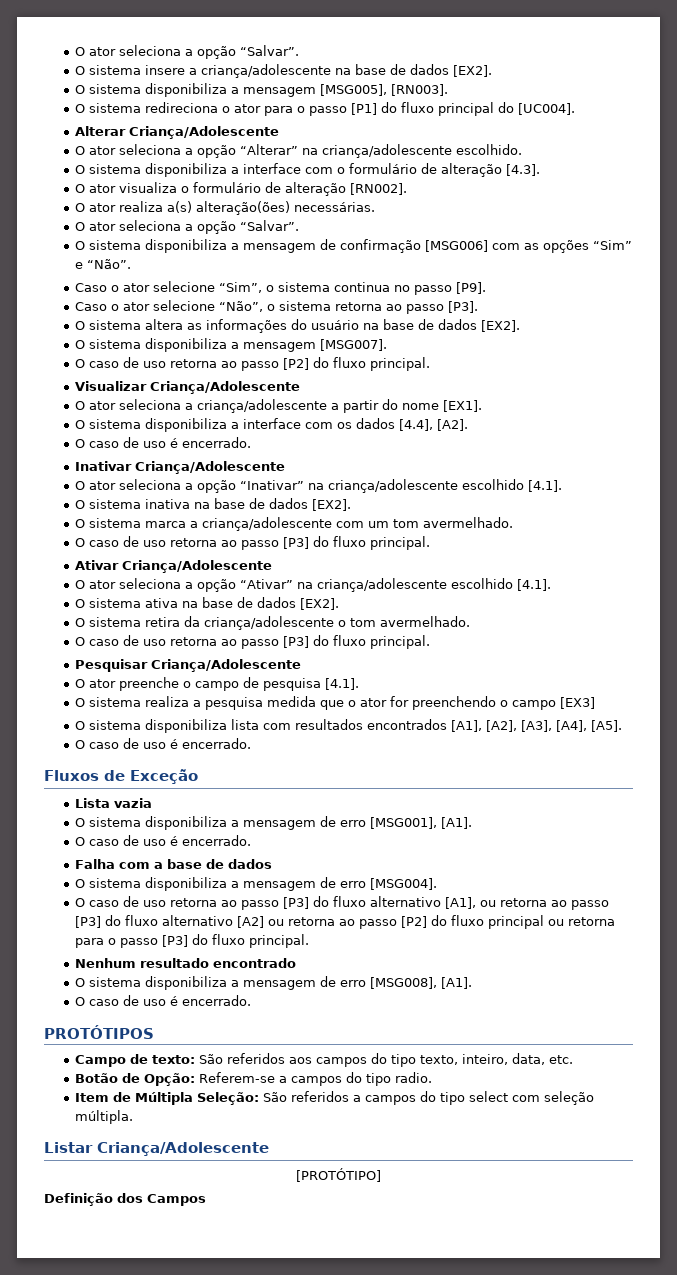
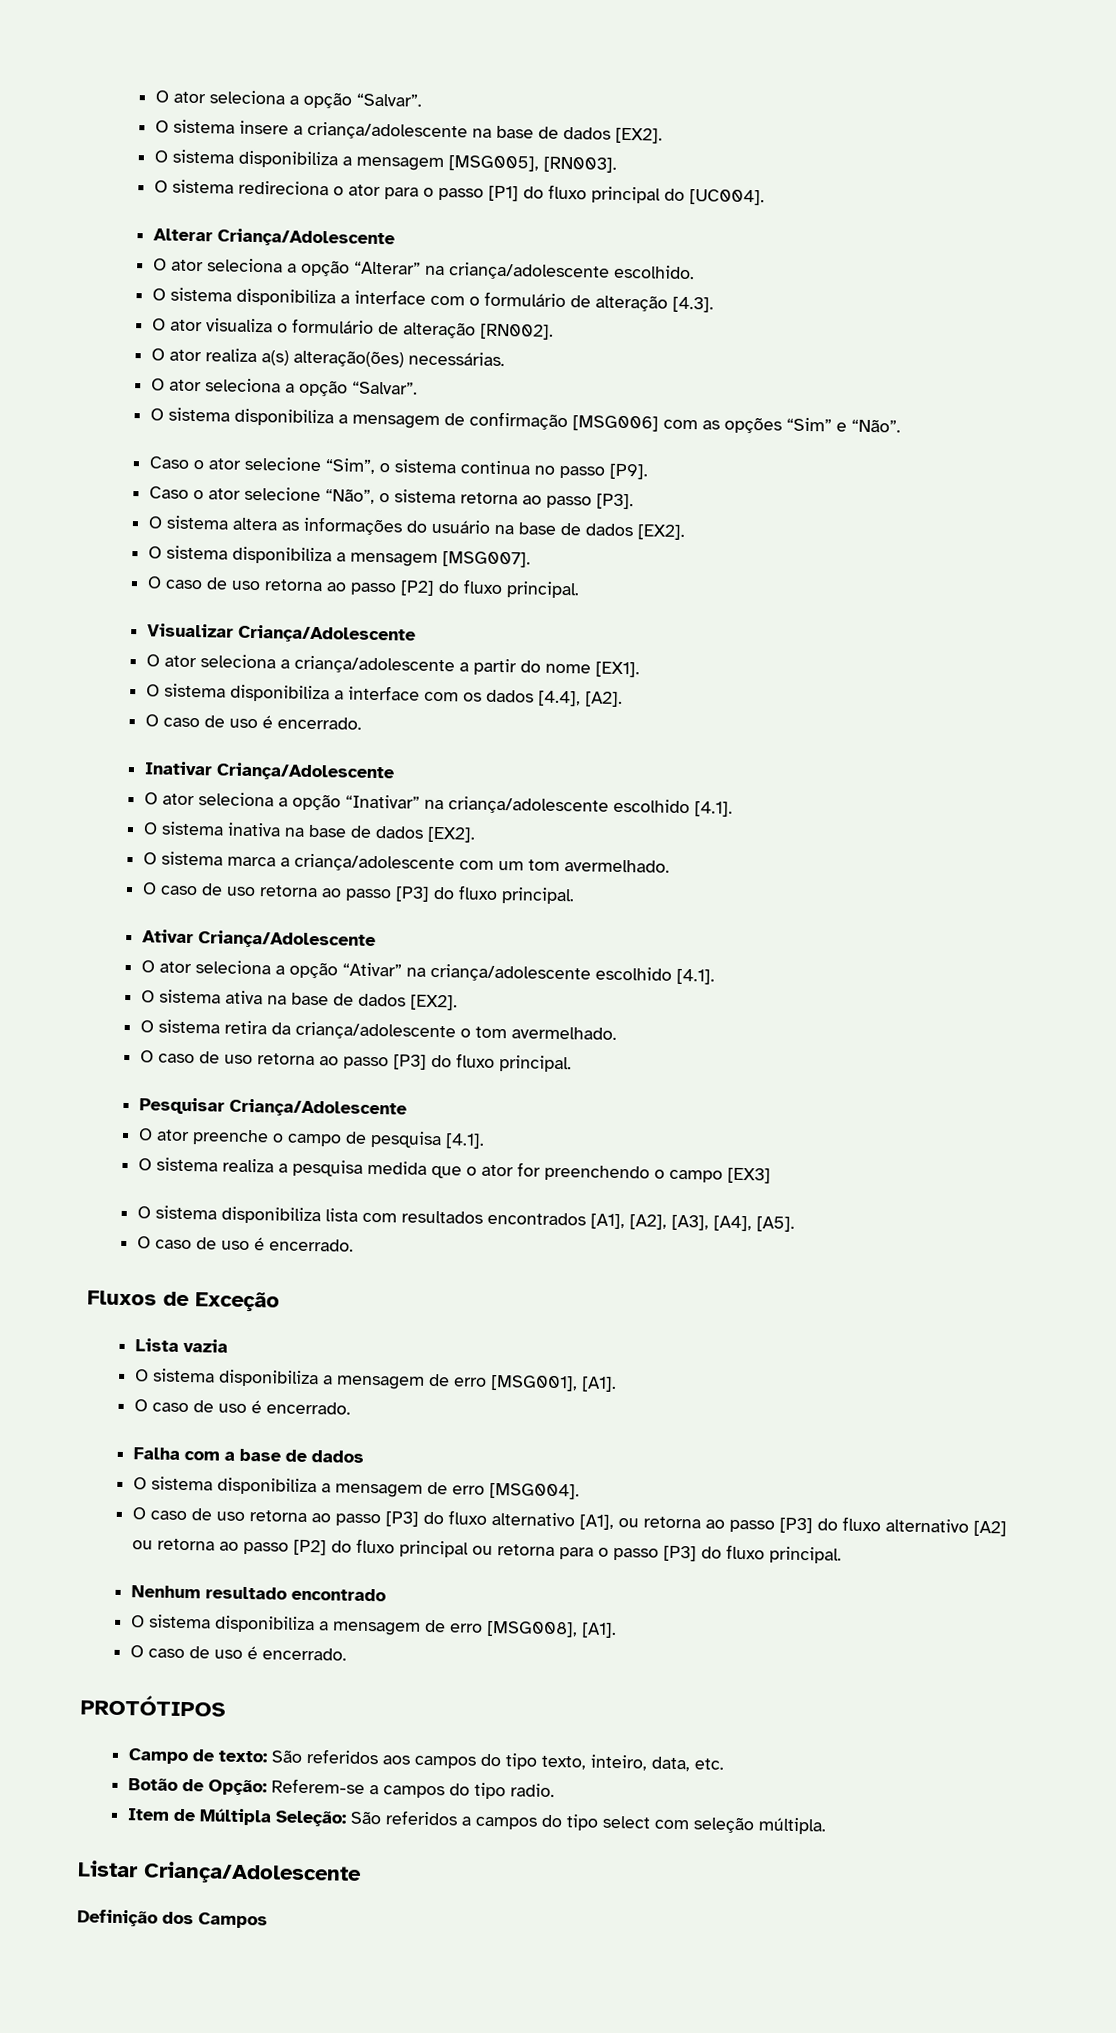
[296,1168,381,1182] // [PROTÓTIPO] -> (362, 1873) none

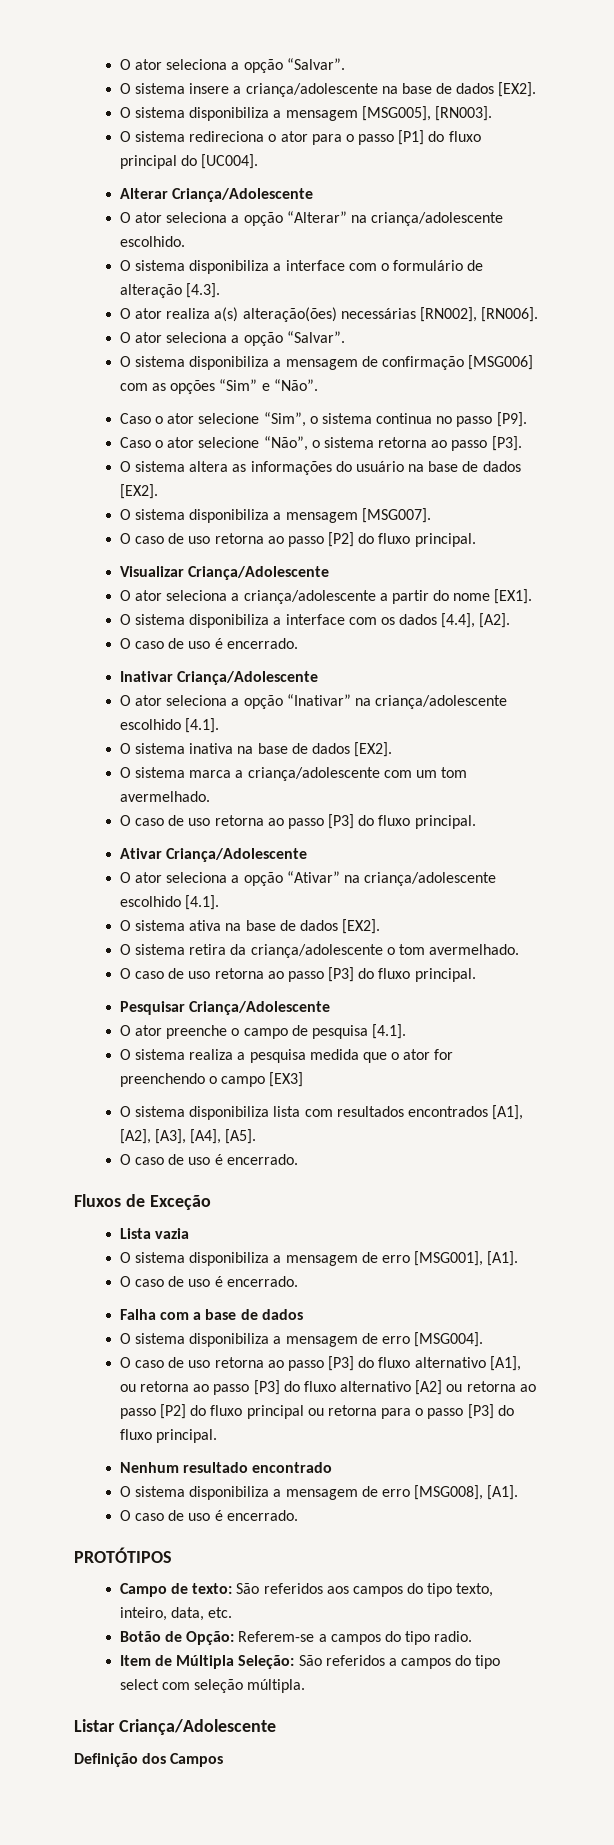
[151,318,554,340] // O ator visualiza o formulário de alteração [RN002]. -> (220, 290) none
[407,351,505,367] necessárias. -> [340,307,539,322] necessárias [RN002], [RN006].

